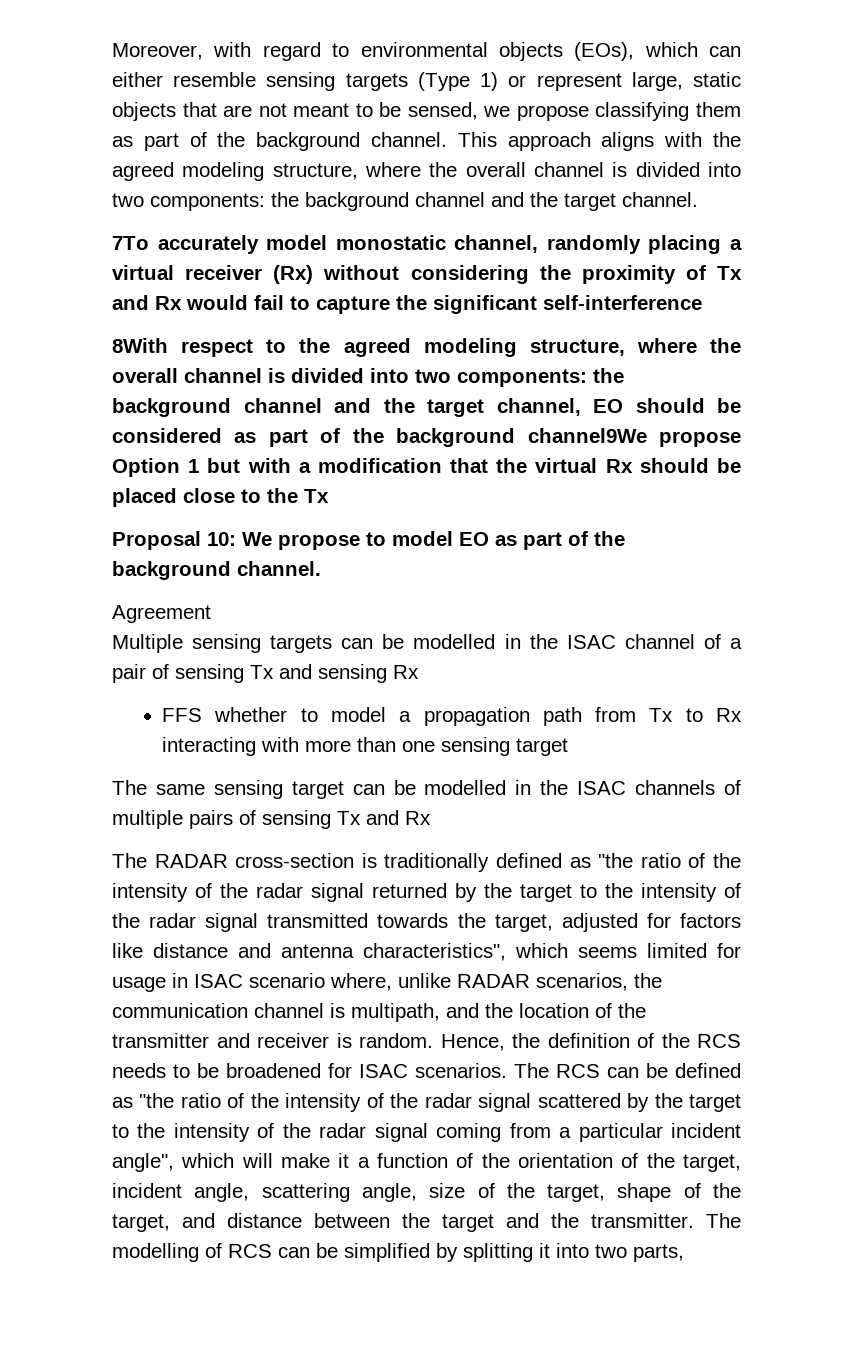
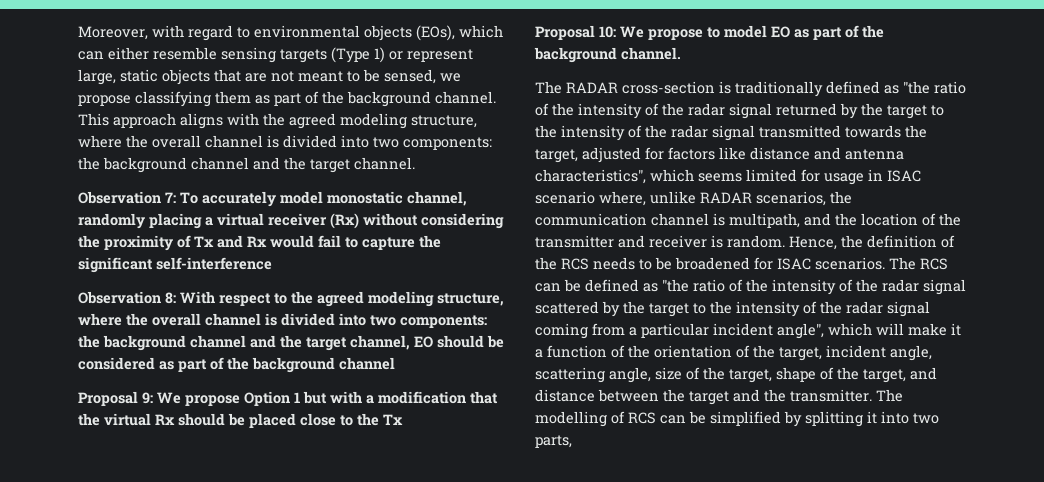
[112,236,149,250] 7To -> [78,191,198,204] Observation 7: To
[112,338,168,353] 8With -> [78,291,215,304] Observation 8: With
[527,428,647,443] channel9We -> [339,357,395,370] [78,391,181,406] channel // Proposal 9: We
[112,605,211,623] [112,634,742,653] [112,664,419,683] [162,707,742,726] [162,737,569,756] [112,780,741,799] [112,810,431,829] // Agreement // Multiple sensing targets can be modelled in the ISAC channel of a pair of sensing Tx and sensing Rx // FFS whether to model a propagation path from Tx to Rx interacting with more than one sensing target // The same sensing target can be modelled in the ISAC channels of multiple pairs of sensing Tx and Rx -> (681, 53) none

